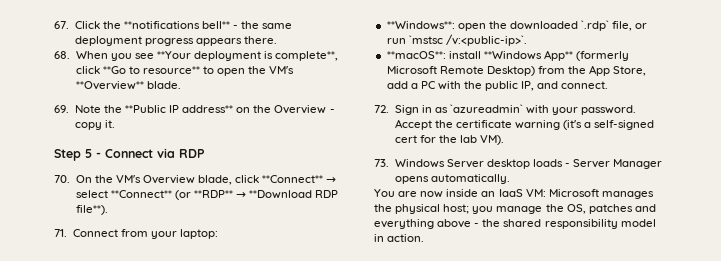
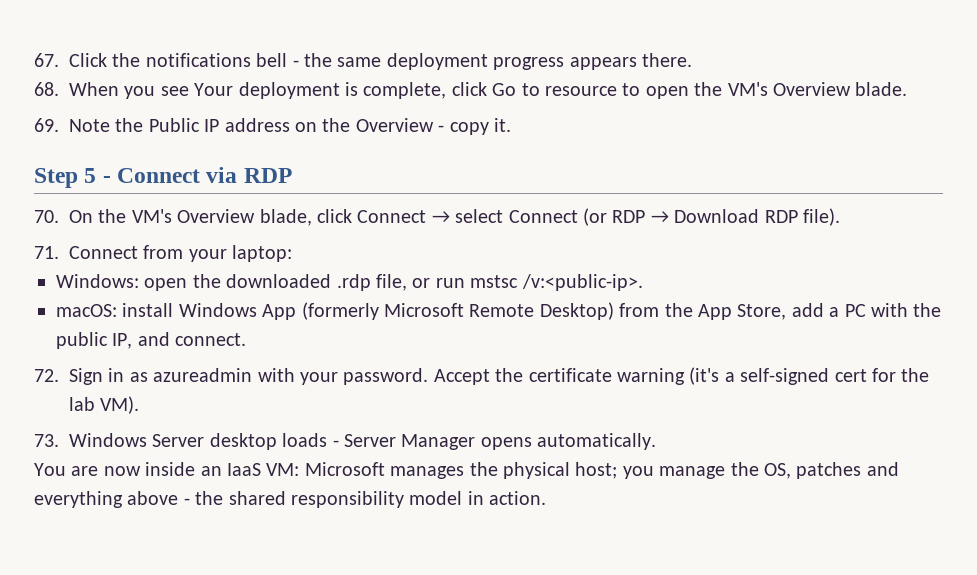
[123,21,231,29] **notifications bell** -> [145,53,288,67] notifications bell
[157,51,192,59] **Your -> [194,83,234,96] Your
[275,51,339,61] [75,66,201,74] complete**, click **Go to resource** -> [363,82,617,99] complete, click Go to resource
[75,81,144,90] **Overview** -> [772,82,851,96] Overview
[124,105,234,113] **Public IP address** -> [148,118,290,132] Public IP address
[262,175,324,183] **Connect** -> [357,210,427,223] Connect
[110,190,339,200] [75,205,108,215] **Connect** (or **RDP** → **Download RDP file**). -> [508,208,840,226] Connect (or RDP → Download RDP file).
[386,21,455,30] **Windows**: -> [56,274,139,288] Windows:
[581,20,610,31] `.rdp` -> [336,274,371,291] .rdp
[408,34,527,46] [386,50,573,61] `mstsc /v:<public-ip>`. // **macOS**: install **Windows App** -> [470,274,643,291] [56,303,297,320] mstsc /v:<public-ip>. // macOS: install Windows App
[450,104,524,113] `azureadmin` -> [153,368,253,382] azureadmin

